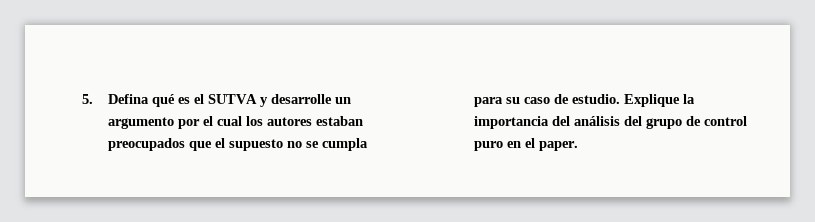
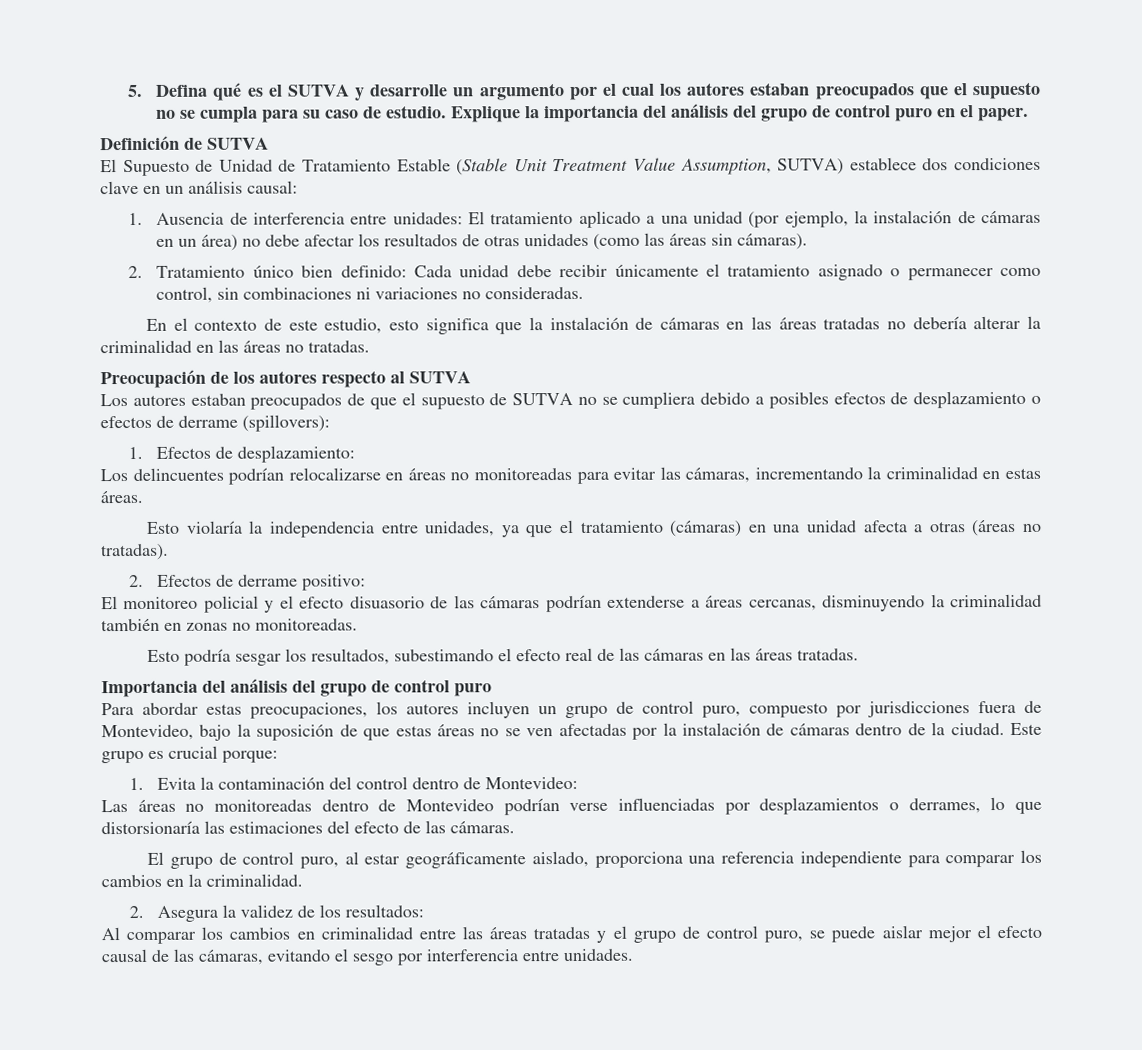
(578, 146) none -> [100,135,269,151] [100,157,1042,177] [100,180,298,195] [128,210,1041,228] [156,232,809,251] [128,263,1041,281] [156,286,585,303] [146,315,1041,335] [100,339,370,354] [100,369,471,389] [100,390,1041,410] [100,414,330,432] [128,445,356,463] [100,466,1041,485] [100,490,143,504] [146,519,1042,538] [101,543,169,561] [129,574,367,591] [101,593,1043,613] [101,618,358,632] [147,647,860,666] [101,678,492,698] [101,700,1042,719] [101,722,1043,741] [101,745,278,764] [129,776,579,791] [101,797,1042,816] [101,820,515,835] [147,849,1043,869] [101,873,303,888] [129,904,425,922] [101,925,1042,945] [101,948,633,966] // Definición de SUTVA // El Supuesto de Unidad de Tratamiento Estable (Stable Unit Treatment Value Assumption, SUTVA) establece dos condiciones clave en un análisis causal: // 1. Ausencia de interferencia entre unidades: El tratamiento aplicado a una unidad (por ejemplo, la instalación de cámaras en un área) no debe afectar los resultados de otras unidades (como las áreas sin cámaras). // 2. Tratamiento único bien definido: Cada unidad debe recibir únicamente el tratamiento asignado o permanecer como control, sin combinaciones ni variaciones no consideradas. // En el contexto de este estudio, esto significa que la instalación de cámaras en las áreas tratadas no debería alterar la criminalidad en las áreas no tratadas. // Preocupación de los autores respecto al SUTVA // Los autores estaban preocupados de que el supuesto de SUTVA no se cumpliera debido a posibles efectos de desplazamiento o efectos de derrame (spillovers): // 1. Efectos de desplazamiento: // Los delincuentes podrían relocalizarse en áreas no monitoreadas para evitar las cámaras, incrementando la criminalidad en estas áreas. // Esto violaría la independencia entre unidades, ya que el tratamiento (cámaras) en una unidad afecta a otras (áreas no tratadas). // 2. Efectos de derrame positivo: // El monitoreo policial y el efecto disuasorio de las cámaras podrían extenderse a áreas cercanas, disminuyendo la criminalidad también en zonas no monitoreadas. // Esto podría sesgar los resultados, subestimando el efecto real de las cámaras en las áreas tratadas. // Importancia del análisis del grupo de control puro // Para abordar estas preocupaciones, los autores incluyen un grupo de control puro, compuesto por jurisdicciones fuera de Montevideo, bajo la suposición de que estas áreas no se ven afectadas por la instalación de cámaras dentro de la ciudad. Este grupo es crucial porque: // 1. Evita la contaminación del control dentro de Montevideo: // Las áreas no monitoreadas dentro de Montevideo podrían verse influenciadas por desplazamientos o derrames, lo que distorsionaría las estimaciones del efecto de las cámaras. // El grupo de control puro, al estar geográficamente aislado, proporciona una referencia independiente para comparar los cambios en la criminalidad. // 2. Asegura la validez de los resultados: // Al comparar los cambios en criminalidad entre las áreas tratadas y el grupo de control puro, se puede aislar mejor el efecto causal de las cámaras, evitando el sesgo por interferencia entre unidades.

